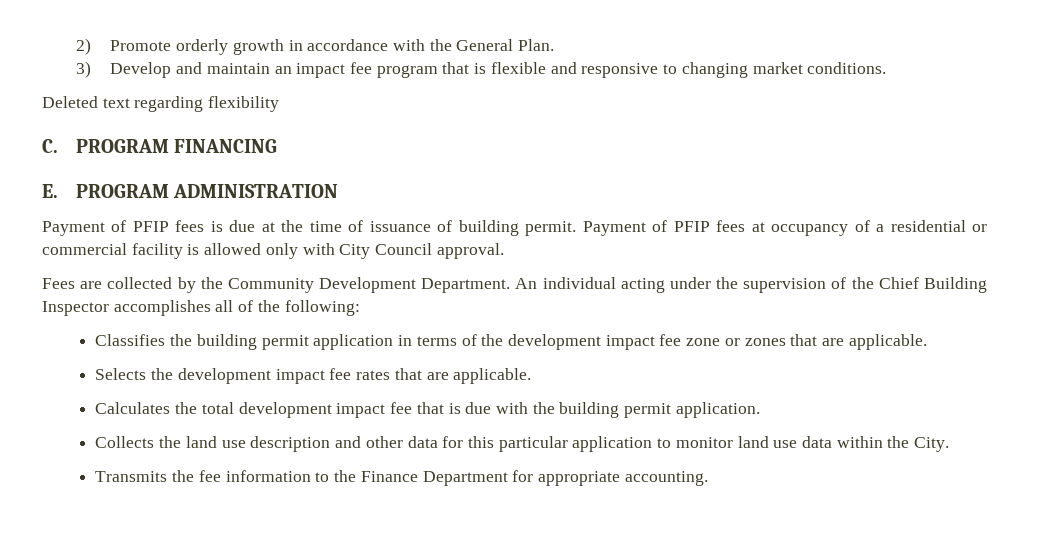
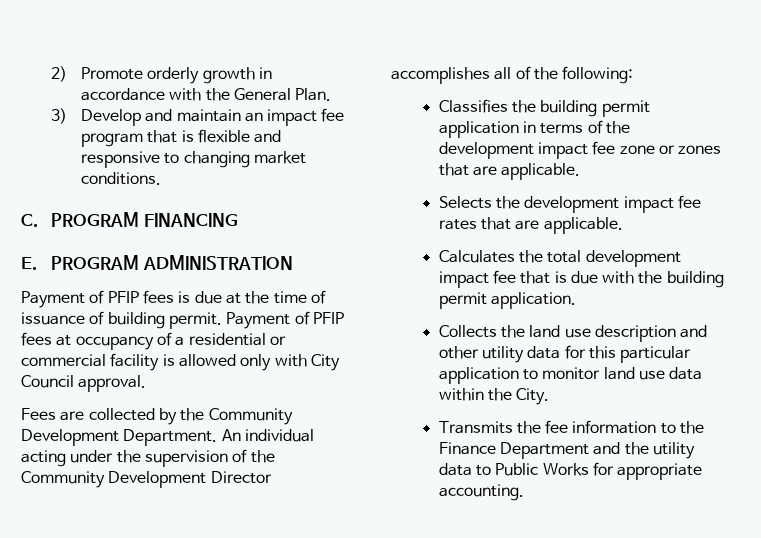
[42,96,280,112] // Deleted text regarding flexibility -> (161, 178) none
[878,277,987,293] [42,301,109,316] Chief Building Inspector -> [21,471,272,488] Community Development Director
(403, 442) none -> [481,346,524,363] utility
(508, 478) none -> [593,442,695,459] [438,463,589,476] and the utility data to Public Works

